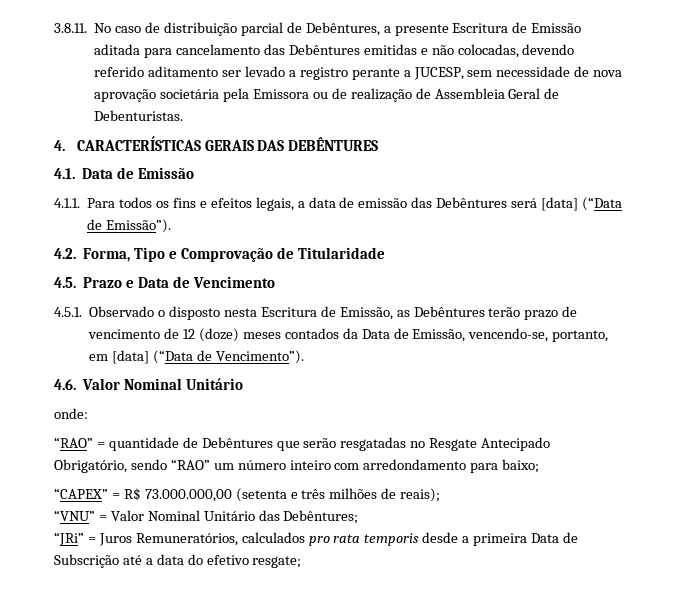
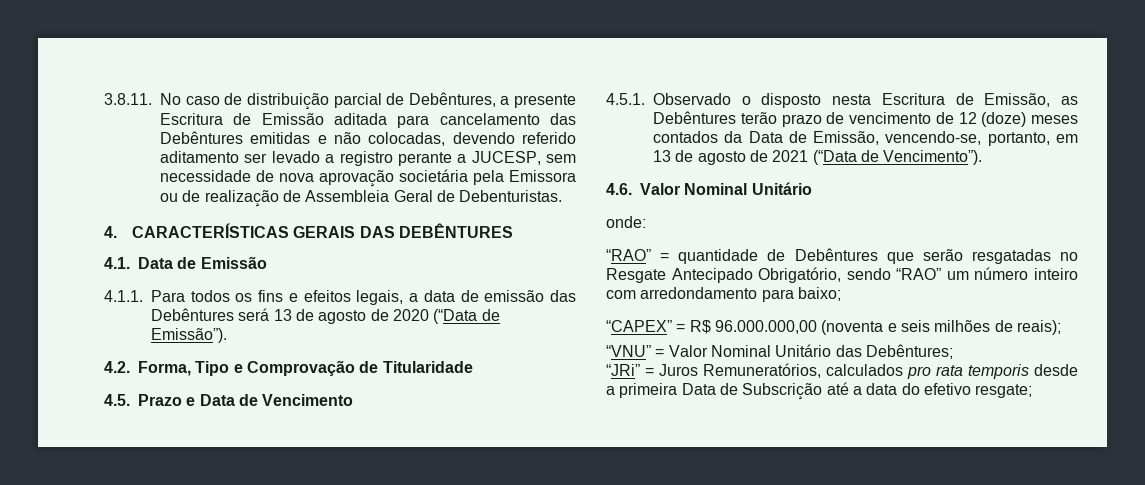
[541,197,579,211] [data] -> [273,309,429,324] 13 de agosto de 2020
[112,350,150,364] [data] -> [653,150,809,165] 13 de agosto de 2021
[144,488,326,502] 73.000.000,00 (setenta e três -> [714,320,930,335] 96.000.000,00 (noventa e seis

